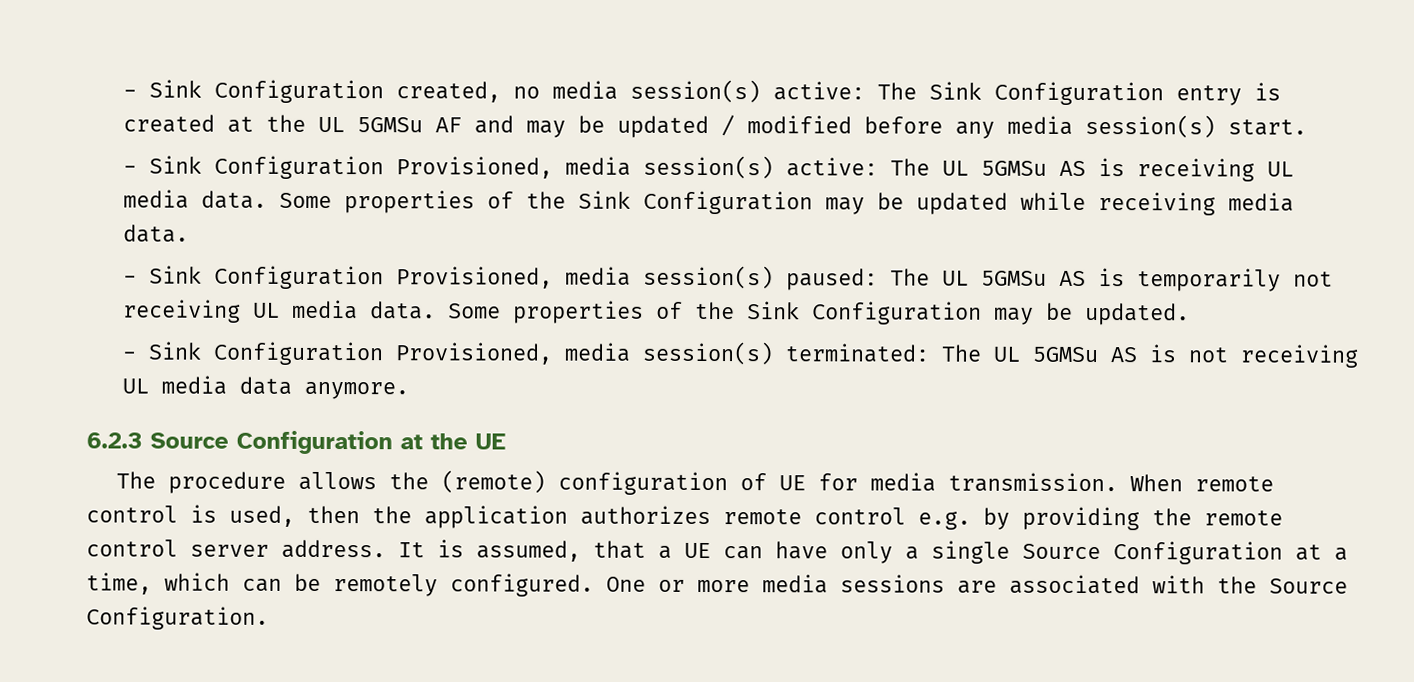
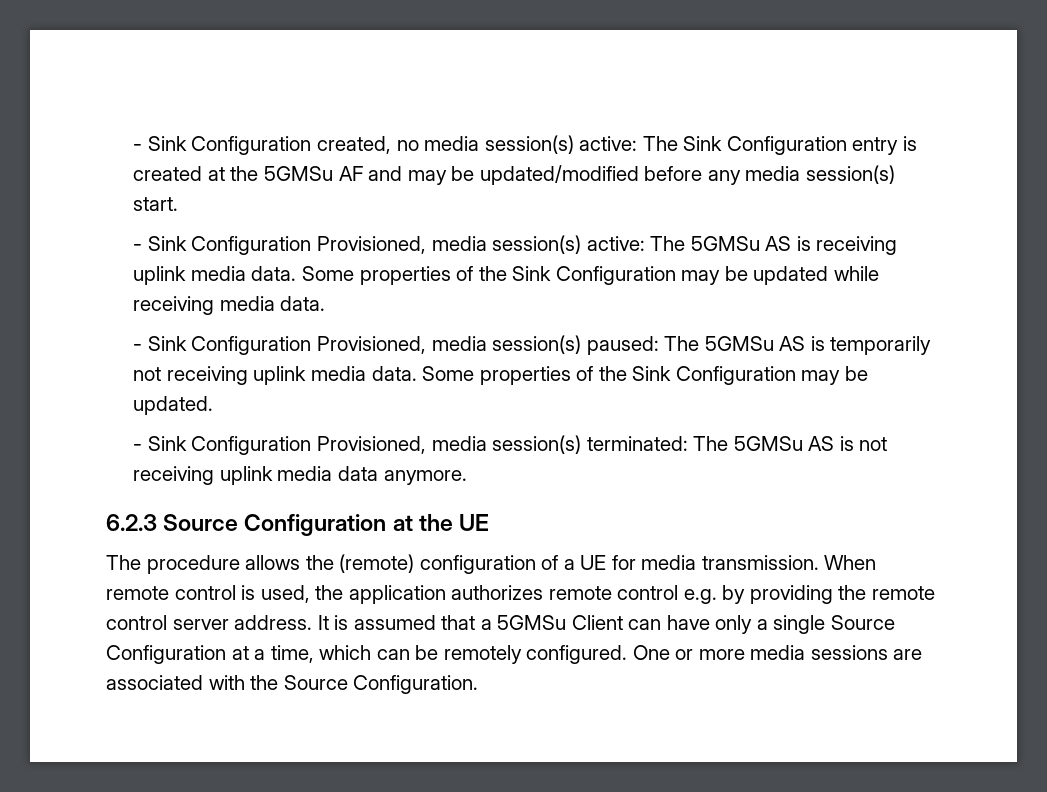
[318,116,346,133] UL -> (259, 173) none
[617,115,853,139] updated / modified -> [479,165,639,185] updated/modified
[942,160,970,176] UL -> (686, 243) none
[1267,161,1295,177] UL -> [133,266,187,285] uplink
[942,270,970,286] UL -> (700, 343) none
[253,302,281,318] UL -> [253,366,307,385] uplink
[993,346,1021,362] UL -> (729, 443) none
[122,378,150,394] UL -> [219,466,273,485] uplink
(767, 482) none -> [563,559,575,570] a
[307,505,360,524] then -> (310, 594) none
[476,540,581,562] assumed, -> [353,615,436,630] assumed
[684,542,711,559] UE -> [497,615,623,630] 5GMSu Client

